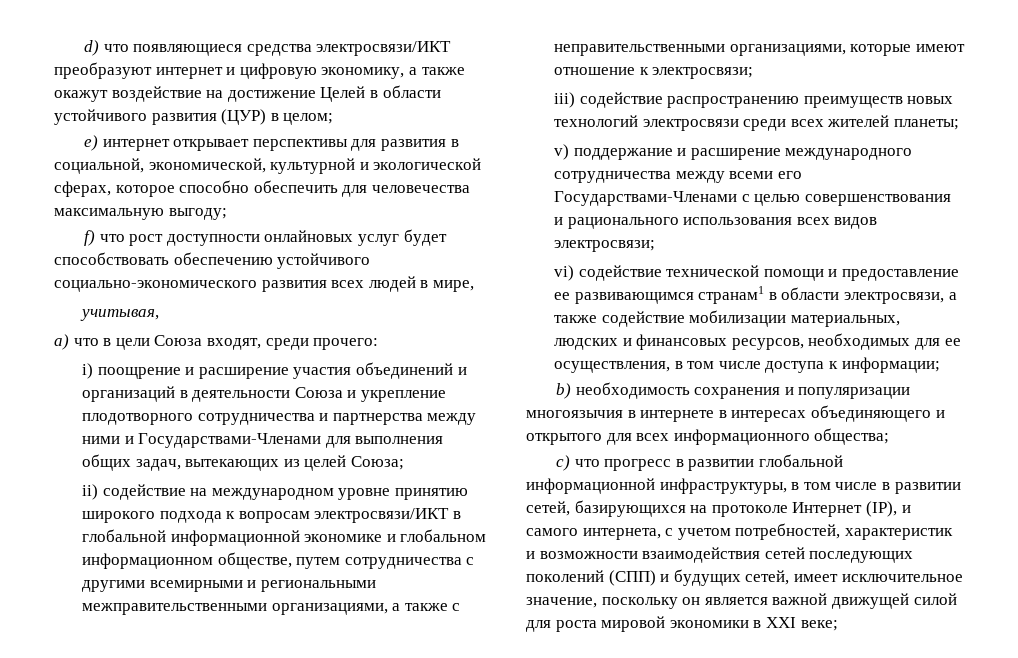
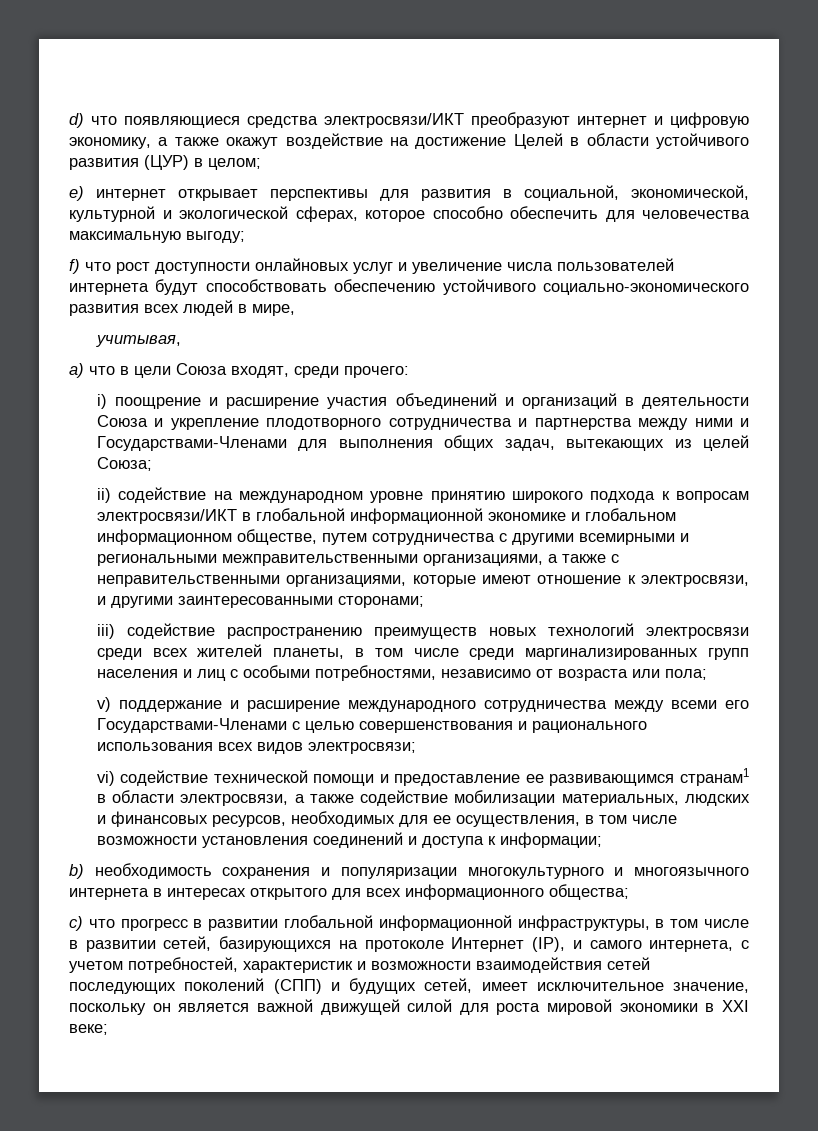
[403,229,447,246] будет -> [398,258,674,274] [69,279,199,295] и увеличение числа пользователей интернета будут
[652,67,754,79] электросвязи; -> [641,575,749,587] [96,596,424,608] электросвязи, и другими заинтересованными сторонами;
[893,119,959,130] планеты; -> [273,648,750,660] [96,665,707,681] планеты, в том числе среди маргинализированных групп населения и лиц с особыми потребностями, независимо от возраста или пола;
(761, 365) none -> [96,832,417,848] возможности установления соединений и
[526,405,945,422] многоязычия в интернете в интересах объединяющего и -> [467,867,749,879] [69,888,246,900] многокультурного и многоязычного интернета в интересах

